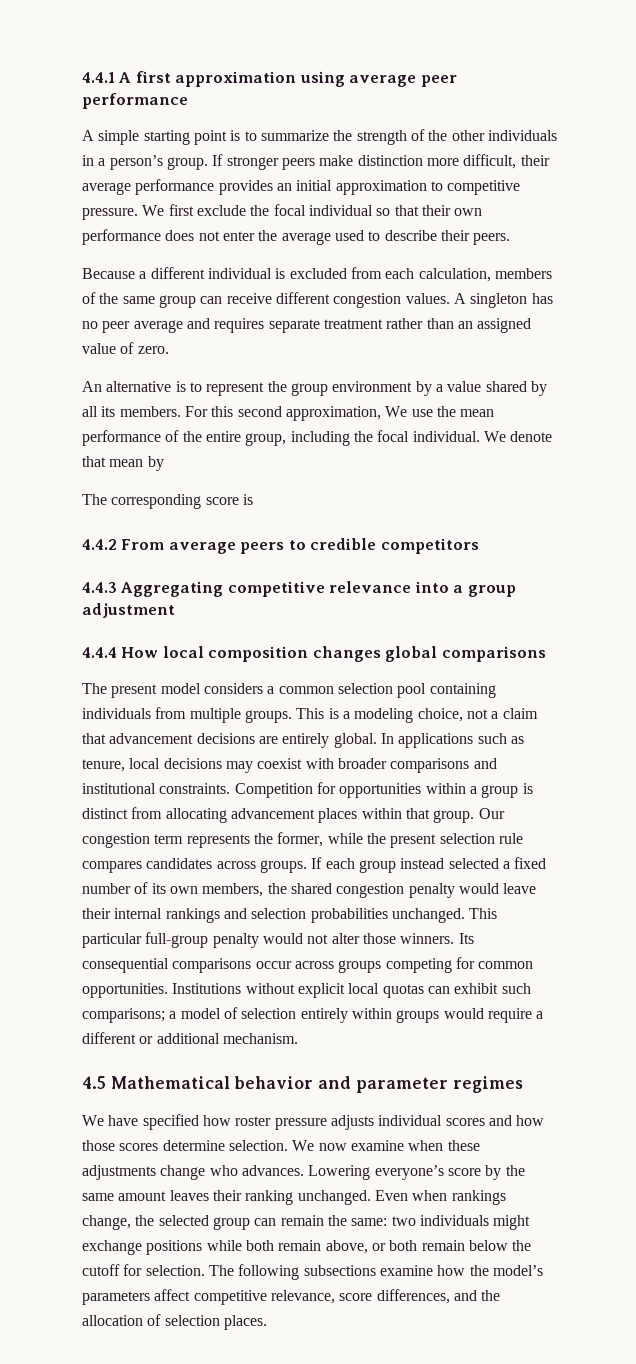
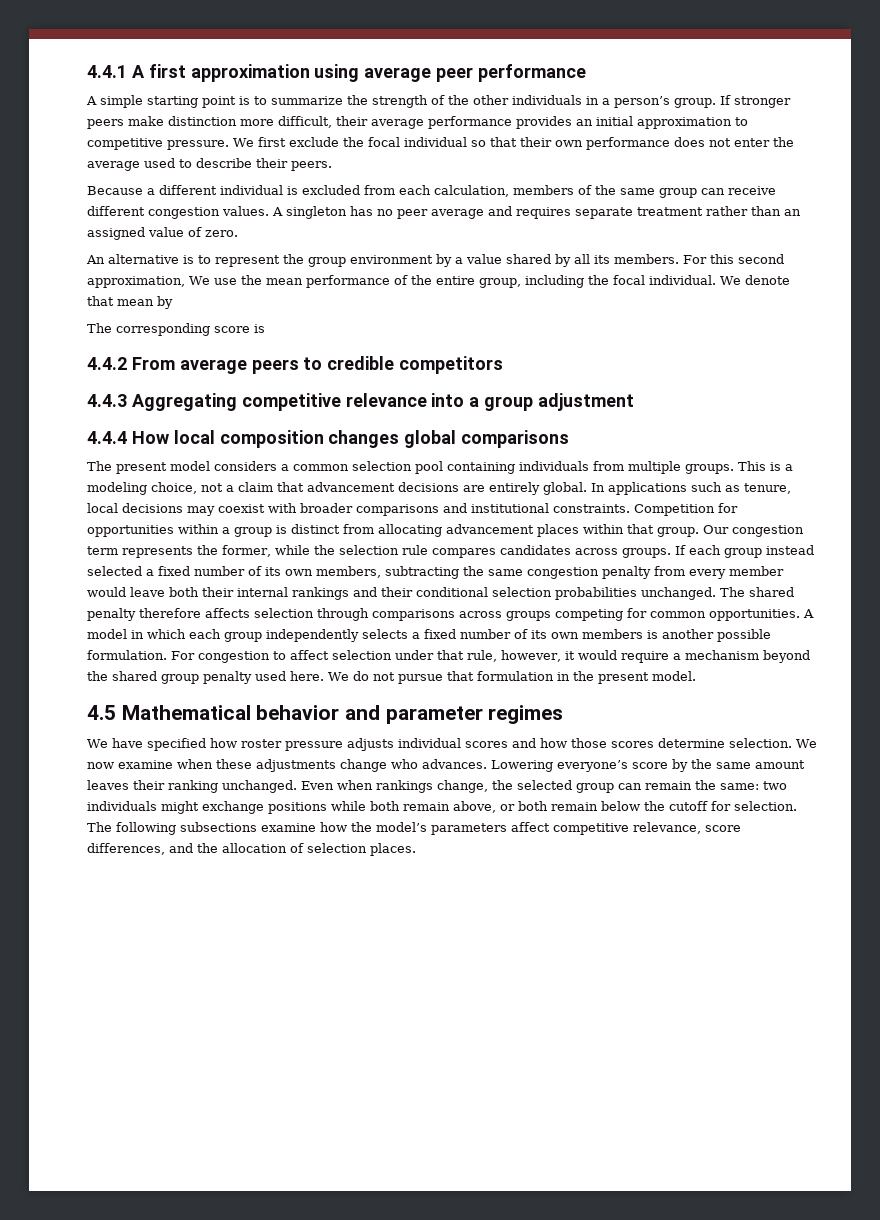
[390,834,437,848] present -> (335, 550) none
[267,883,455,898] the shared congestion penalty -> [385,566,784,579] subtracting the same congestion penalty from every member
(537, 888) none -> [169,587,199,597] both
(247, 913) none -> [381,587,488,597] their conditional
[469,908,498,919] [82,932,474,948] [82,958,292,973] This particular full-group penalty would not alter those winners. Its consequential comparisons occur -> [720,587,794,597] [87,608,455,621] The shared penalty therefore affects selection through comparisons
[172,983,531,998] [82,1007,544,1023] [82,1032,298,1044] Institutions without explicit local quotas can exhibit such comparisons; a model of selection entirely within groups would require a different or additional mechanism. -> [803,609,814,618] [87,629,771,642] [87,650,810,663] [87,671,696,684] A model in which each group independently selects a fixed number of its own members is another possible formulation. For congestion to affect selection under that rule, however, it would require a mechanism beyond the shared group penalty used here. We do not pursue that formulation in the present model.

